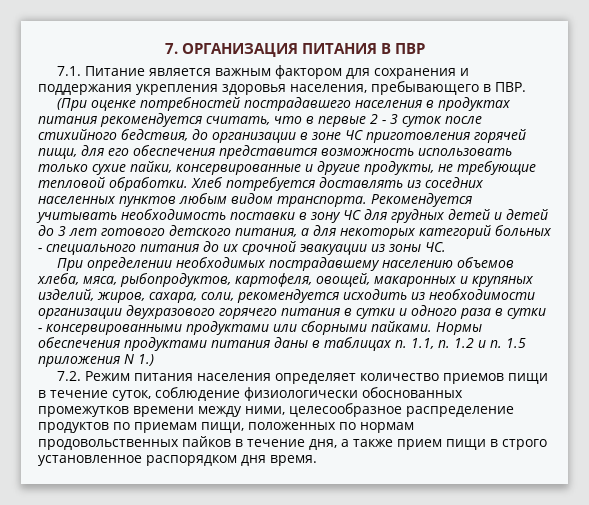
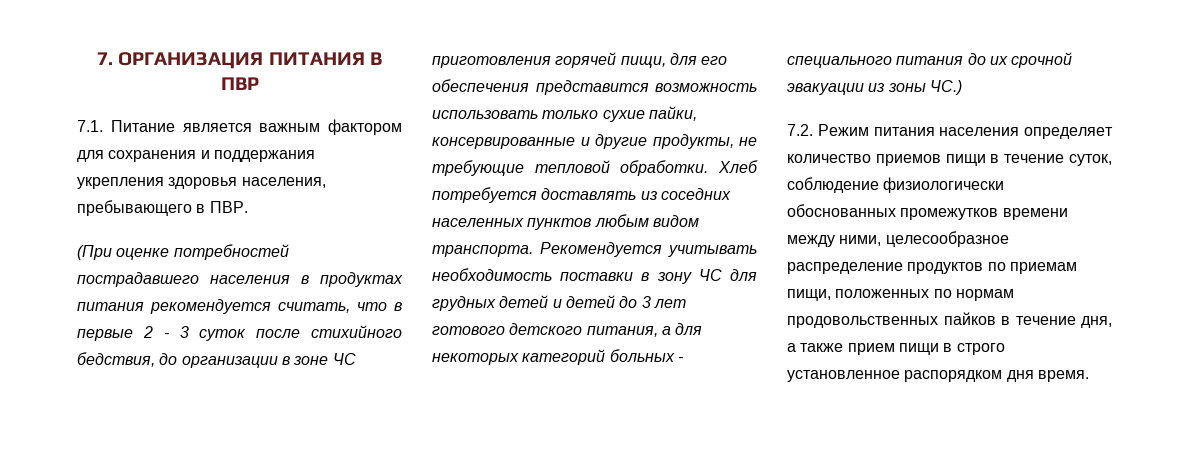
[425,242,446,252] [56,257,514,271] [37,273,534,287] [38,289,535,303] [38,305,546,319] [38,321,482,335] [38,337,526,351] [38,354,154,367] ЧС. // При определении необходимых пострадавшему населению объемов хлеба, мяса, рыбопродуктов, картофеля, овощей, макаронных и крупяных изделий, жиров, сахара, соли, рекомендуется исходить из необходимости организации двухразового горячего питания в сутки и одного раза в сутки - консервированными продуктами или сборными пайками. Нормы обеспечения продуктами питания даны в таблицах п. 1.1, п. 1.2 и п. 1.5 приложения N 1.) -> [929,80,962,95] ЧС.)

